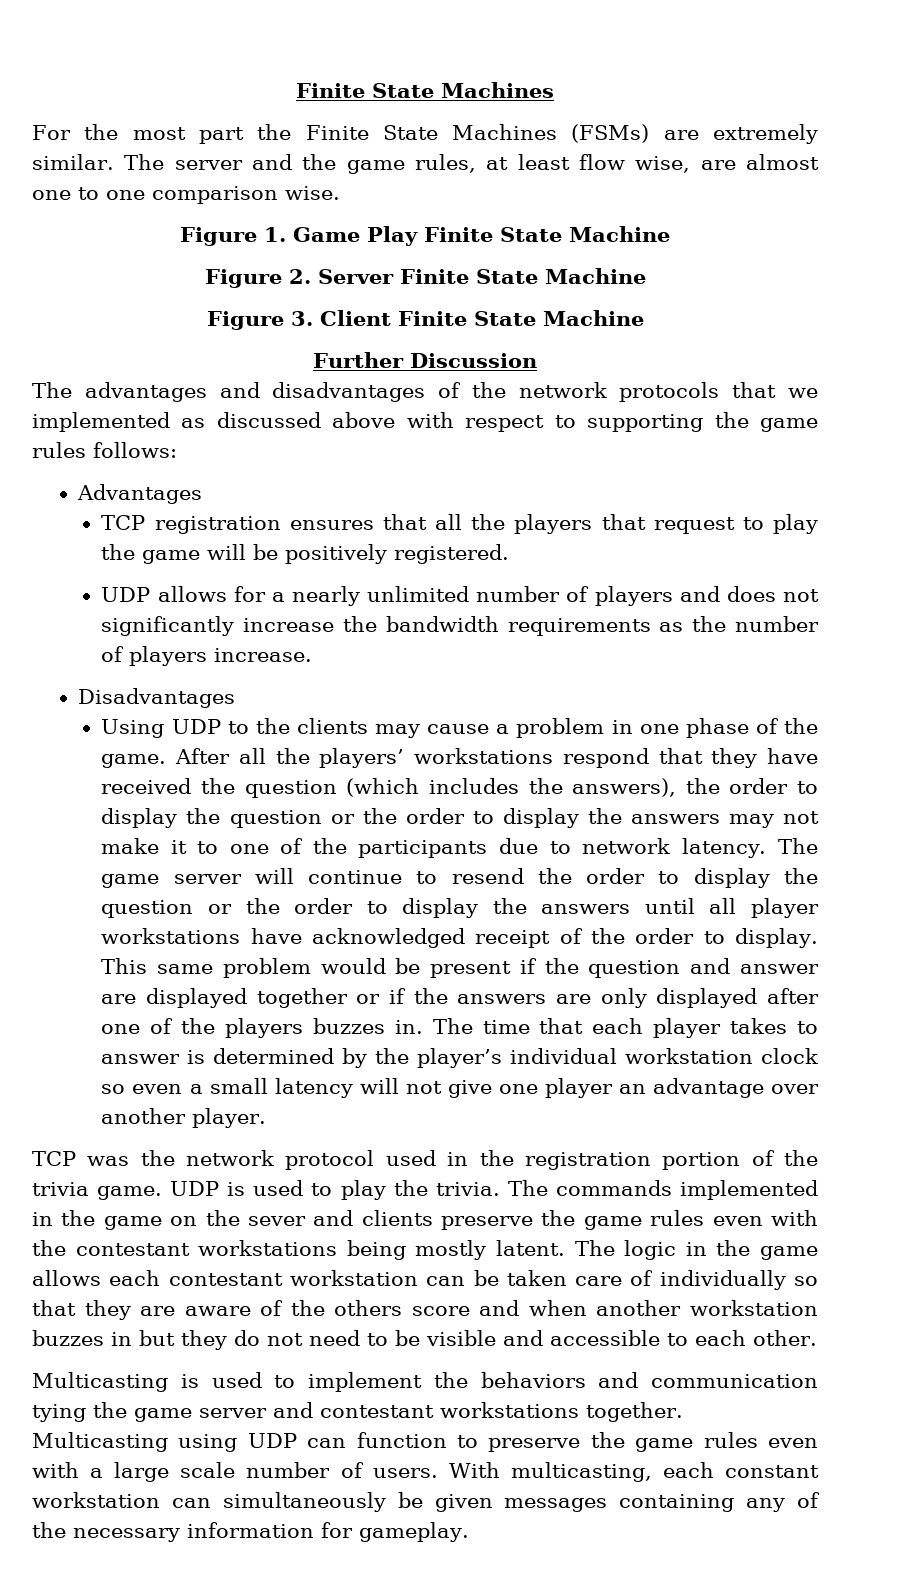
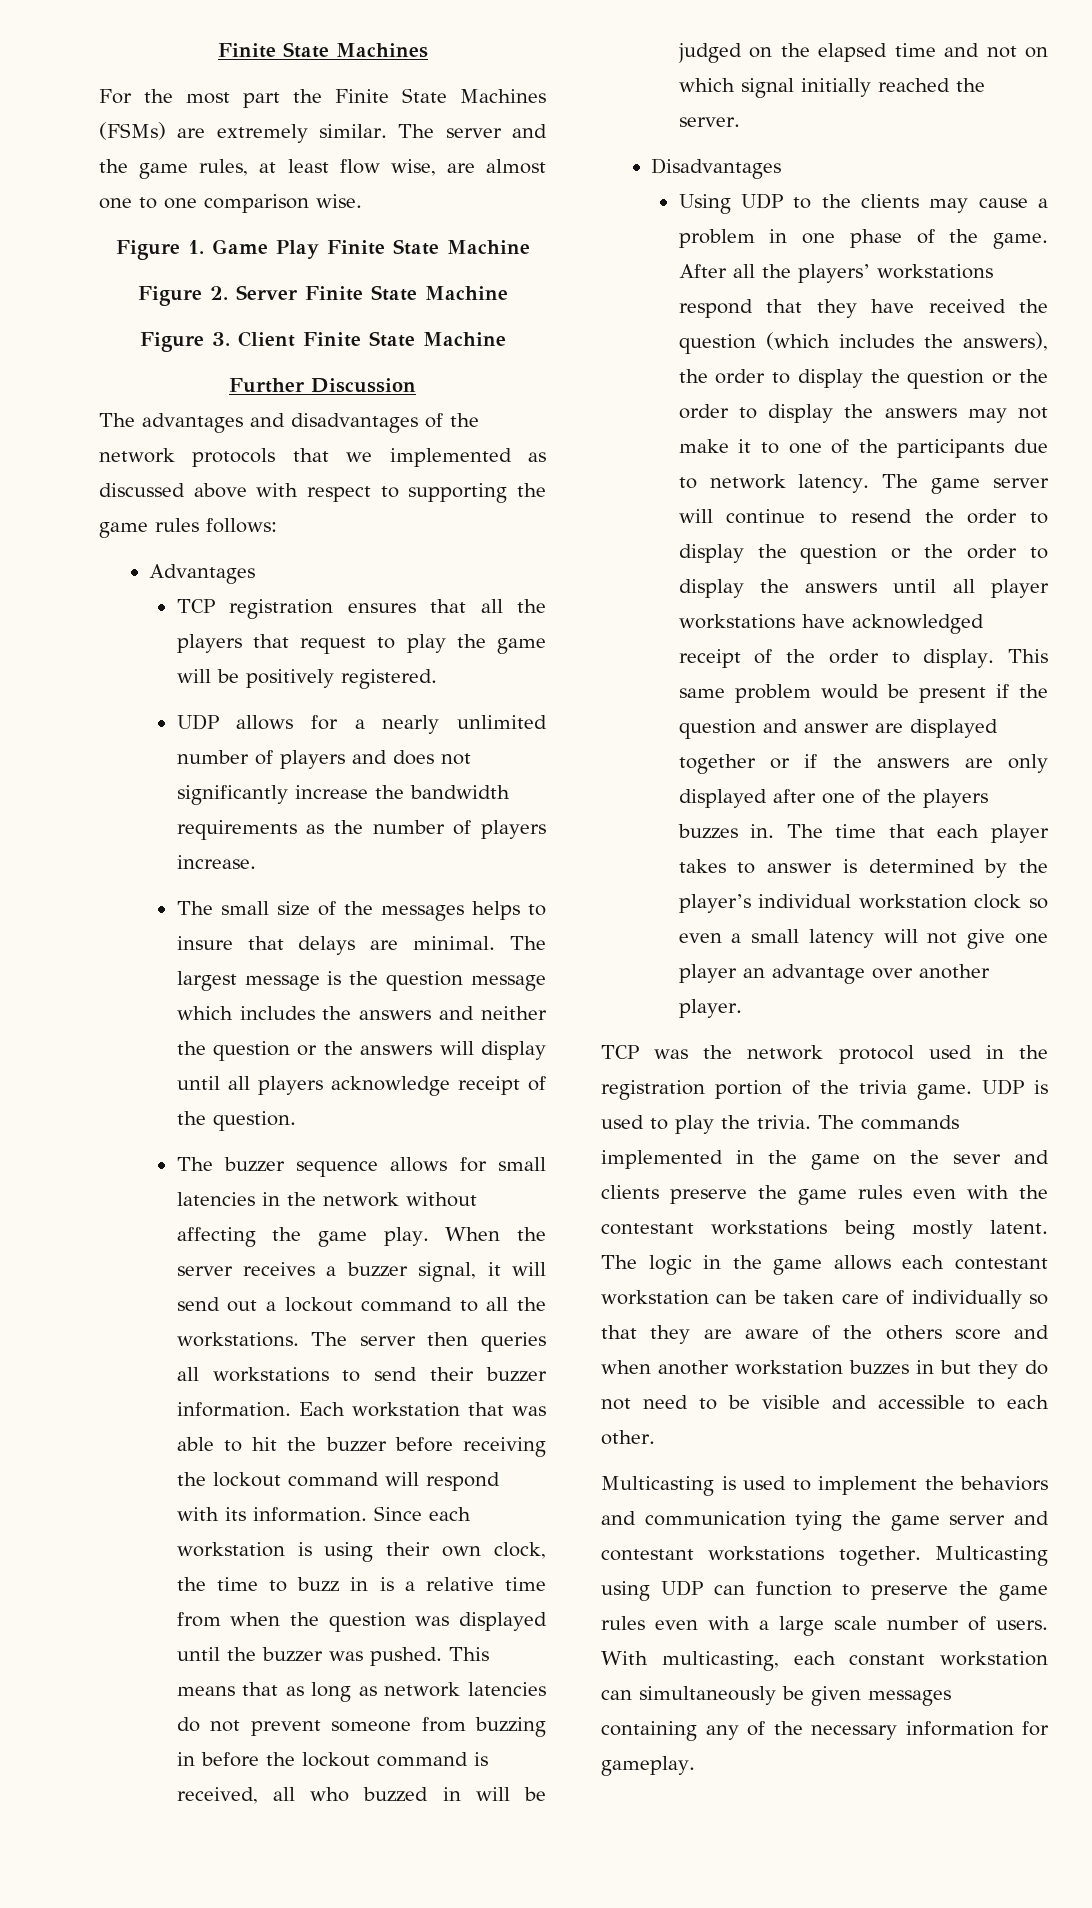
(313, 655) none -> [176,901,546,921] [176,936,546,955] [176,971,547,991] [176,1006,547,1020] [176,1041,546,1061] [176,1076,546,1096] [176,1111,296,1131] [176,1157,546,1177] [176,1192,477,1207] [176,1227,546,1247] [176,1262,546,1282] [176,1297,546,1312] [176,1332,546,1352] [176,1367,547,1382] [176,1402,546,1417] [176,1437,546,1457] [176,1472,500,1491] [176,1506,471,1522] [176,1542,546,1562] [176,1577,547,1592] [176,1612,547,1632] [176,1647,489,1666] [176,1682,546,1702] [176,1717,546,1737] [176,1752,488,1767] [176,1787,546,1804] [677,43,1048,63] [678,78,985,98] [678,117,740,127] // The small size of the messages helps to insure that delays are minimal. The largest message is the question message which includes the answers and neither the question or the answers will display until all players acknowledge receipt of the question. // The buzzer sequence allows for small latencies in the network without affecting the game play. When the server receives a buzzer signal, it will send out a lockout command to all the workstations. The server then queries all workstations to send their buzzer information. Each workstation that was able to hit the buzzer before receiving the lockout command will respond with its information. Since each workstation is using their own clock, the time to buzz in is a relative time from when the question was displayed until the buzzer was pushed. This means that as long as network latencies do not prevent someone from buzzing in before the lockout command is received, all who buzzed in will be judged on the elapsed time and not on which signal initially reached the server.

